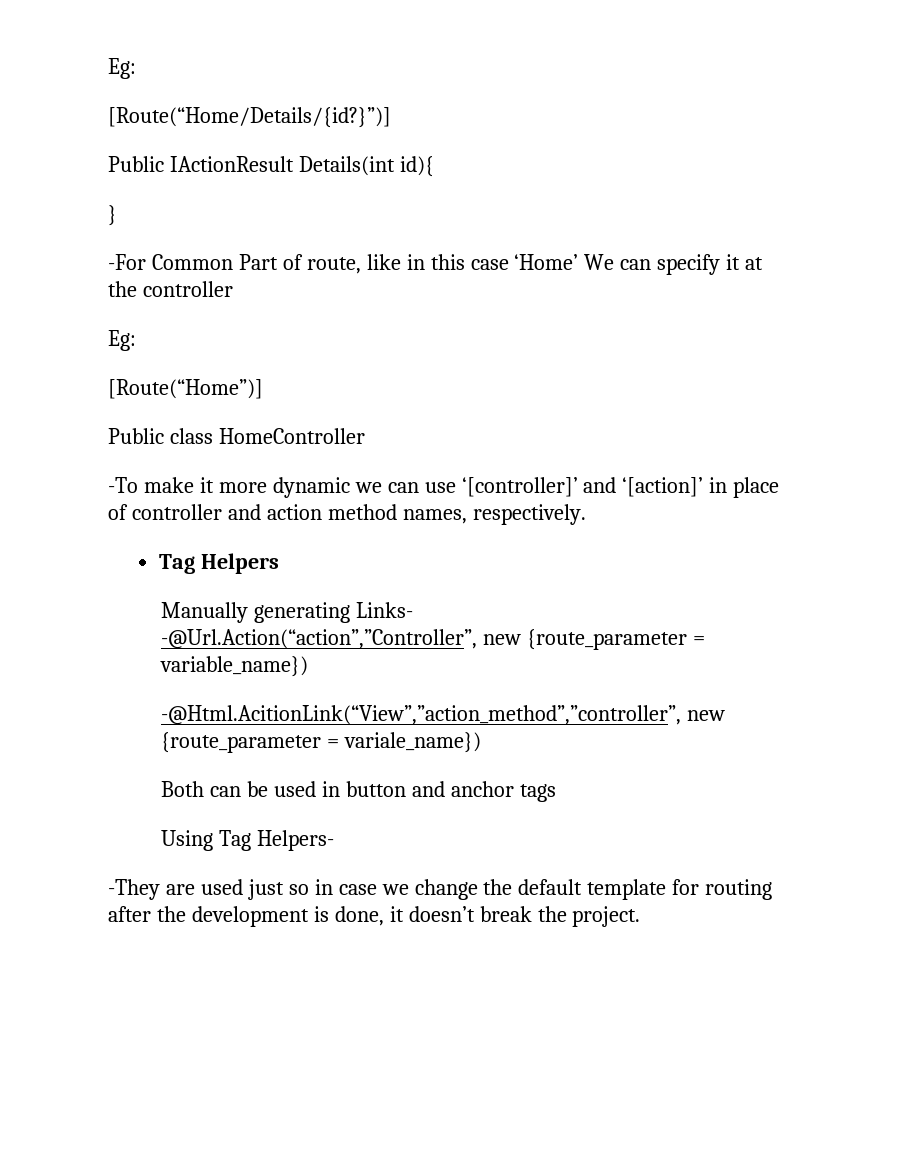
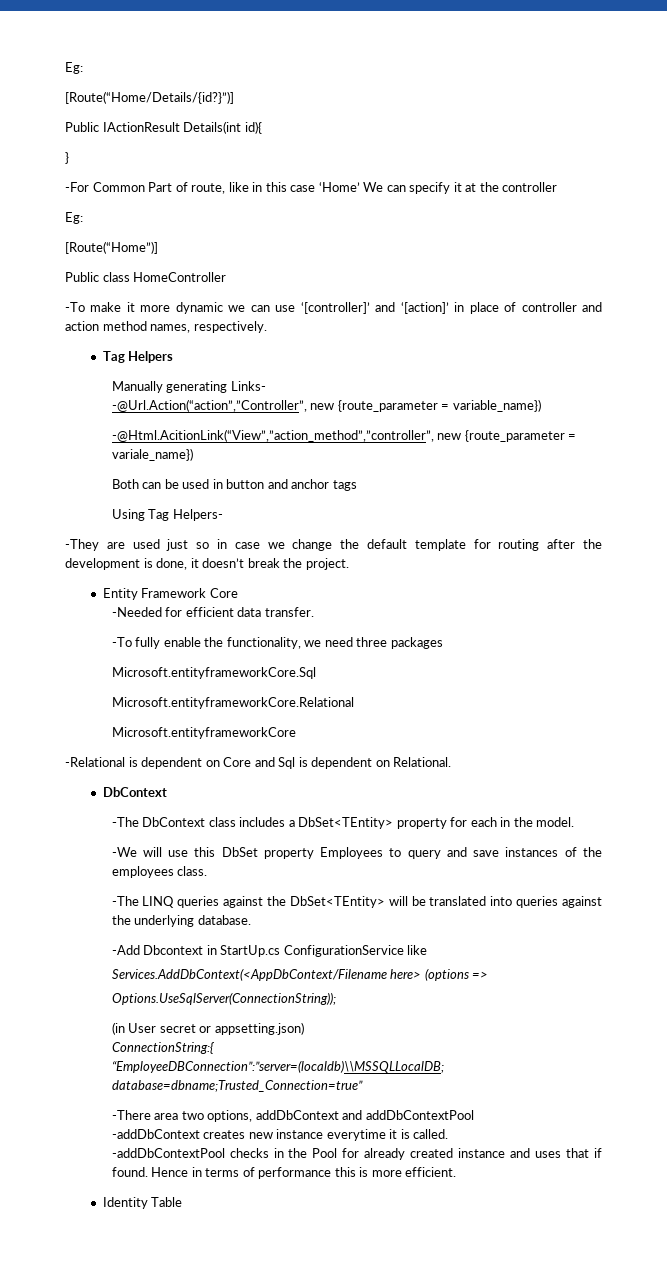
(641, 916) none -> [102,588,238,600] [111,607,314,617] [111,637,443,649] [111,667,316,679] [111,697,354,709] [111,727,296,739] [65,757,452,769] [102,787,167,797] [111,817,575,829] [111,847,602,859] [111,866,208,878] [111,896,603,908] [111,915,251,927] [111,945,428,957] [111,968,489,981] [111,992,336,1005] [111,1022,304,1035] [111,1042,215,1054] [111,1060,444,1073] [111,1080,363,1092] [111,1110,474,1122] [111,1129,449,1141] [111,1148,602,1160] [111,1167,457,1179] [102,1197,183,1209] // Entity Framework Core // -Needed for efficient data transfer. // -To fully enable the functionality, we need three packages // Microsoft.entityframeworkCore.Sql // Microsoft.entityframeworkCore.Relational // Microsoft.entityframeworkCore // -Relational is dependent on Core and Sql is dependent on Relational. // DbContext // -The DbContext class includes a DbSet<TEntity> property for each in the model. // -We will use this DbSet property Employees to query and save instances of the employees class. // -The LINQ queries against the DbSet<TEntity> will be translated into queries against the underlying database. // -Add Dbcontext in StartUp.cs ConfigurationService like // Services.AddDbContext(<AppDbContext/Filename here> (options => // Options.UseSqlServer(ConnectionString)); // (in User secret or appsetting.json) // ConnectionString:{ // “EmployeeDBConnection”:”server=(localdb)\\MSSQLLocalDB; database=dbname;Trusted_Connection=true” // -There area two options, addDbContext and addDbContextPool // -addDbContext creates new instance everytime it is called. // -addDbContextPool checks in the Pool for already created instance and uses that if found. Hence in terms of performance this is more efficient. // Identity Table

